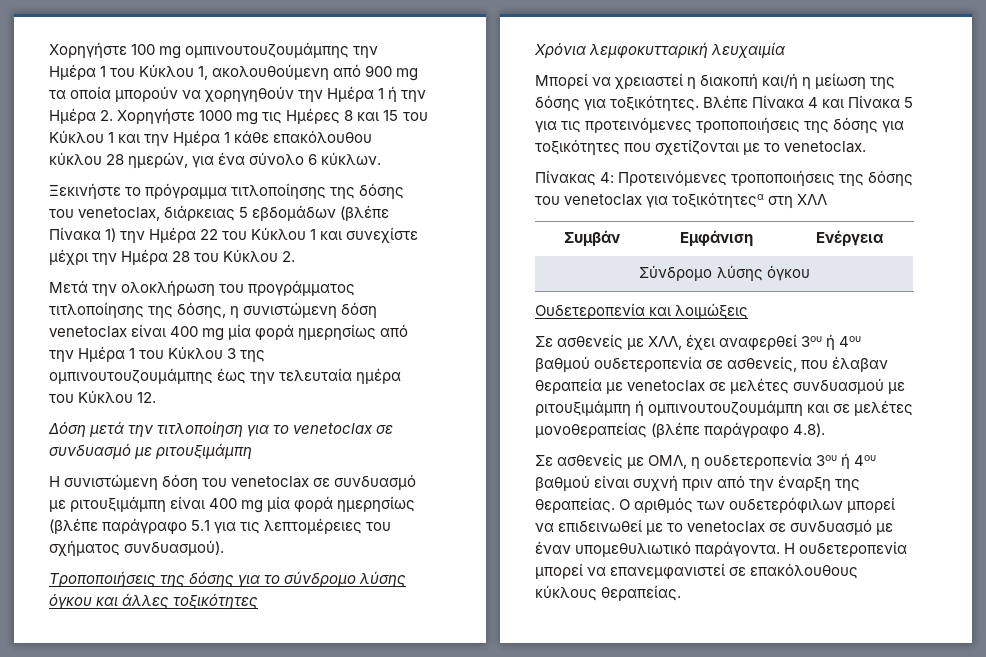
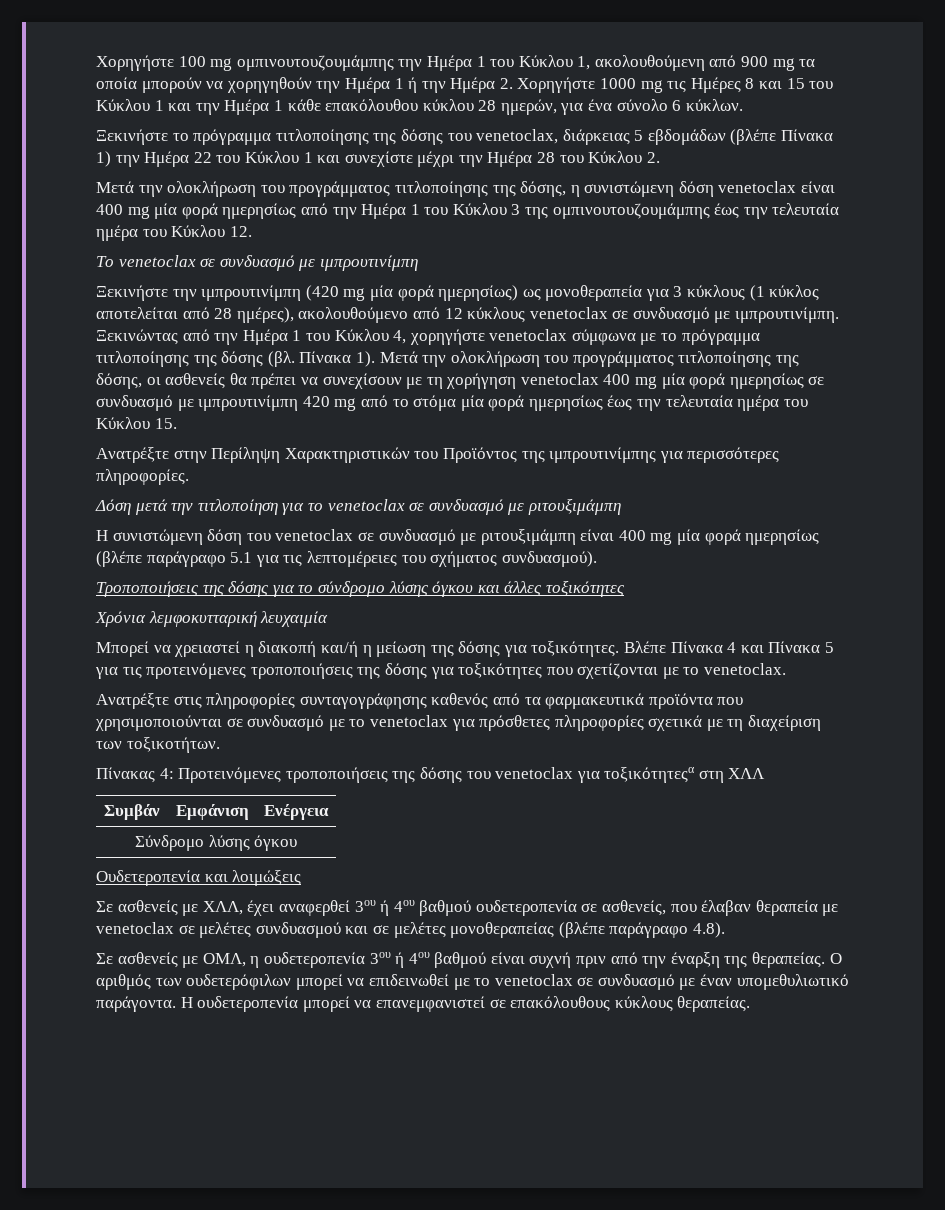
(157, 397) none -> [96,255,418,271] [96,285,820,301] [96,307,840,323] [96,329,760,345] [96,351,800,367] [96,373,825,389] [96,395,808,411] [96,417,177,429] [96,447,780,463] [96,469,189,485] // Το venetoclax σε συνδυασμό με ιμπρουτινίμπη // Ξεκινήστε την ιμπρουτινίμπη (420 mg μία φορά ημερησίως) ως μονοθεραπεία για 3 κύκλους (1 κύκλος αποτελείται από 28 ημέρες), ακολουθούμενο από 12 κύκλους venetoclax σε συνδυασμό με ιμπρουτινίμπη. Ξεκινώντας από την Ημέρα 1 του Κύκλου 4, χορηγήστε venetoclax σύμφωνα με το πρόγραμμα τιτλοποίησης της δόσης (βλ. Πίνακα 1). Μετά την ολοκλήρωση του προγράμματος τιτλοποίησης της δόσης, οι ασθενείς θα πρέπει να συνεχίσουν με τη χορήγηση venetoclax 400 mg μία φορά ημερησίως σε συνδυασμό με ιμπρουτινίμπη 420 mg από το στόμα μία φορά ημερησίως έως την τελευταία ημέρα του Κύκλου 15. // Ανατρέξτε στην Περίληψη Χαρακτηριστικών του Προϊόντος της ιμπρουτινίμπης για περισσότερες πληροφορίες.
(867, 147) none -> [96,693,744,709] [95,715,822,731] [96,737,220,753] // Ανατρέξτε στις πληροφορίες συνταγογράφησης καθενός από τα φαρμακευτικά προϊόντα που χρησιμοποιούνται σε συνδυασμό με το venetoclax για πρόσθετες πληροφορίες σχετικά με τη διαχείριση των τοξικοτήτων.
[888,382,906,394] [535,400,804,417] με ριτουξιμάμπη ή ομπινουτουζουμάμπη -> (341, 930) none

